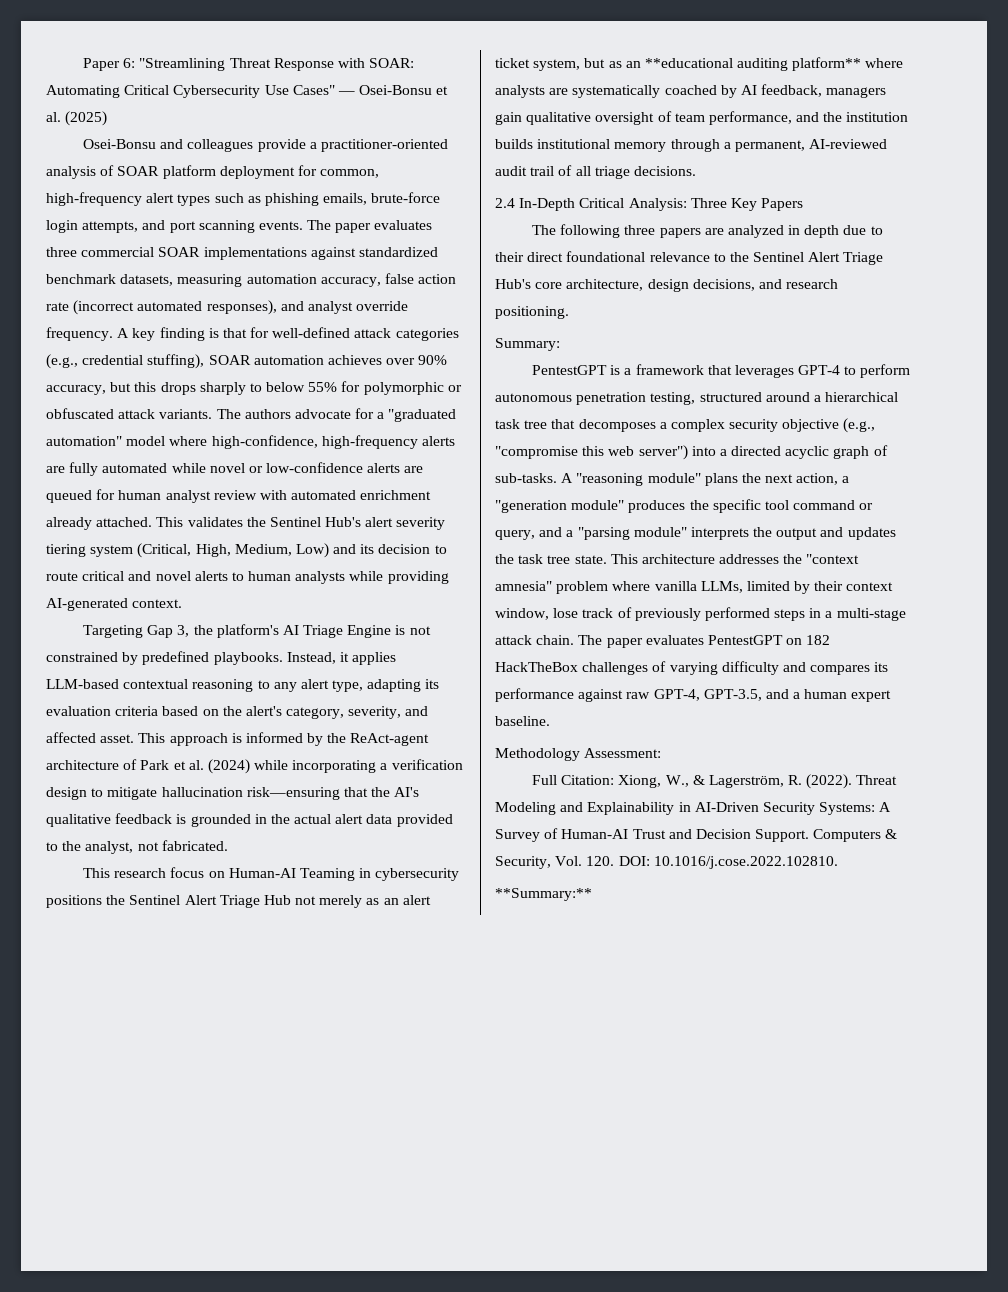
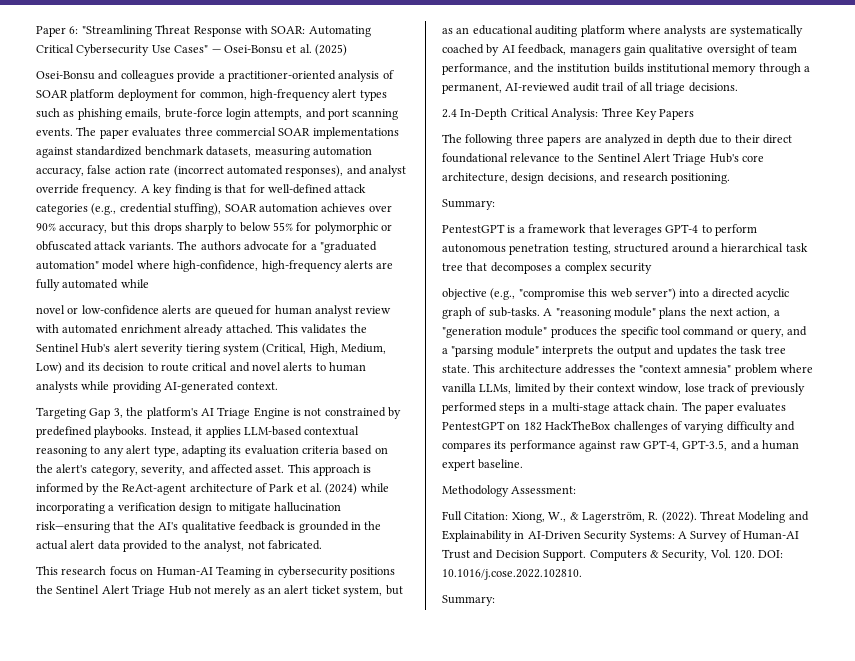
(206, 468) none -> (149, 283) //
[644,57,862,71] **educational auditing platform** -> [472,25,625,37] educational auditing platform
(779, 425) none -> (652, 268) //
[495,888,592,901] **Summary:** -> [442,595,495,606] Summary:

